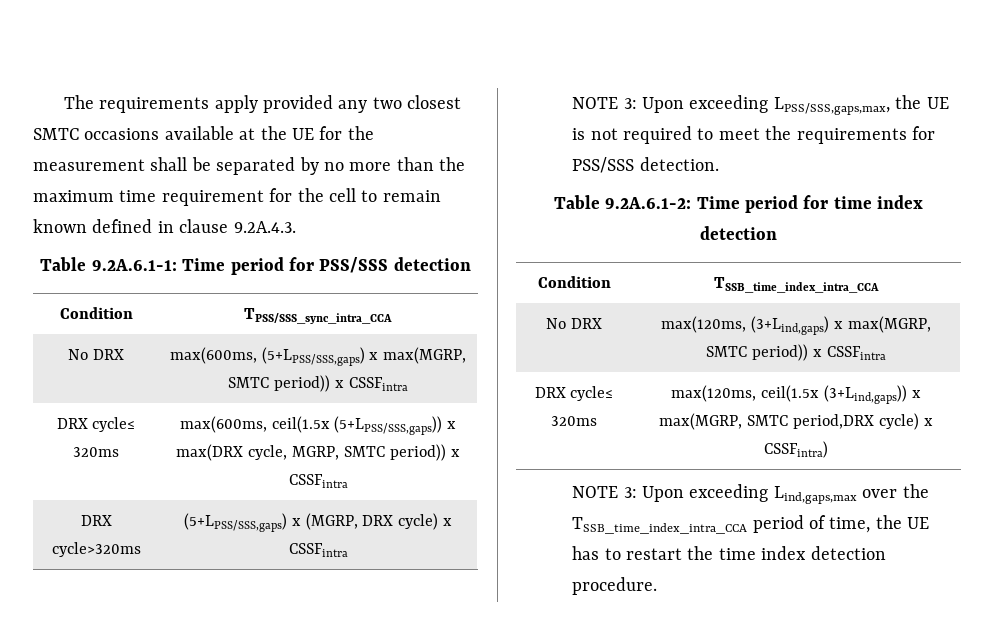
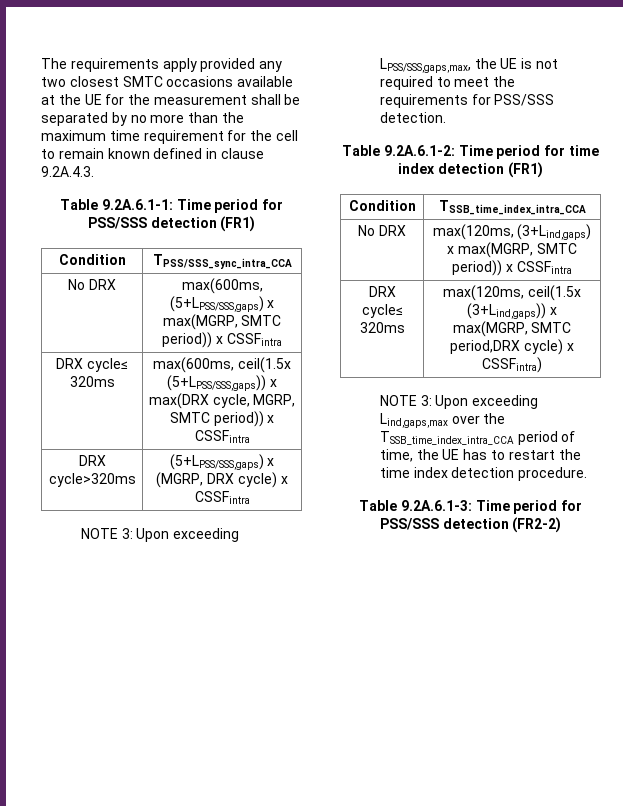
(471, 264) none -> [220,216,256,232] (FR1)
(777, 233) none -> [507,162,543,178] (FR1)
(658, 586) none -> [358,500,583,514] [379,517,562,533] // Table 9.2A.6.1-3: Time period for PSS/SSS detection (FR2-2)

